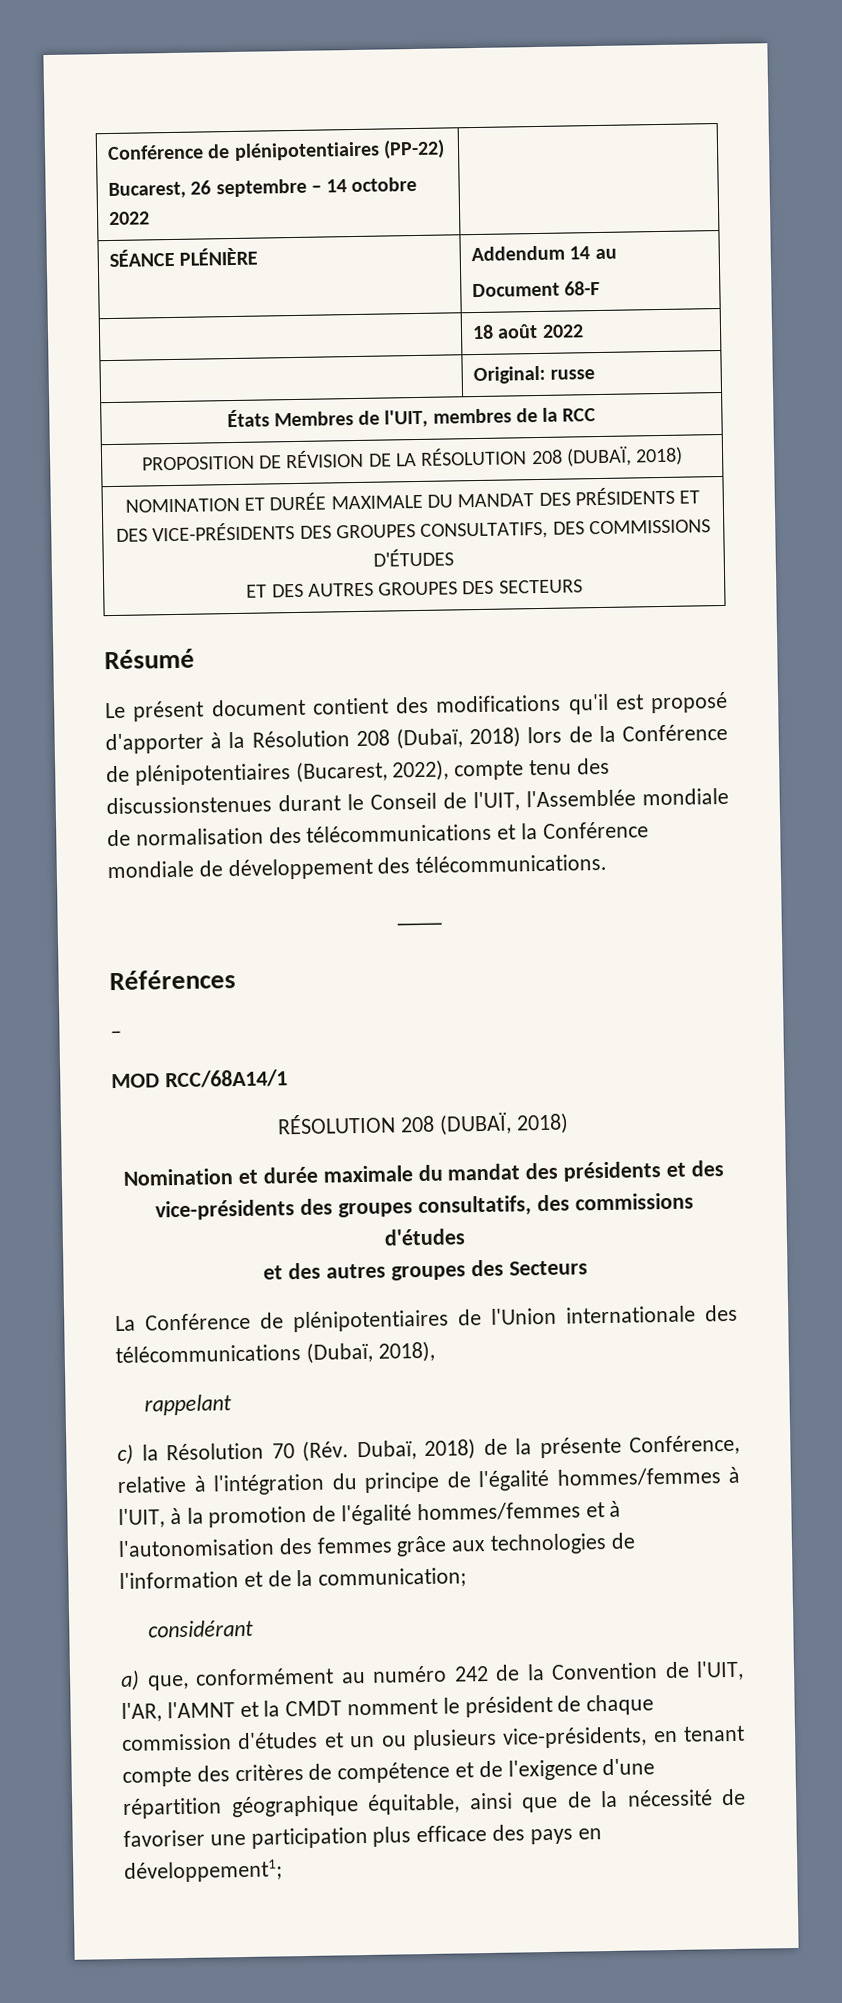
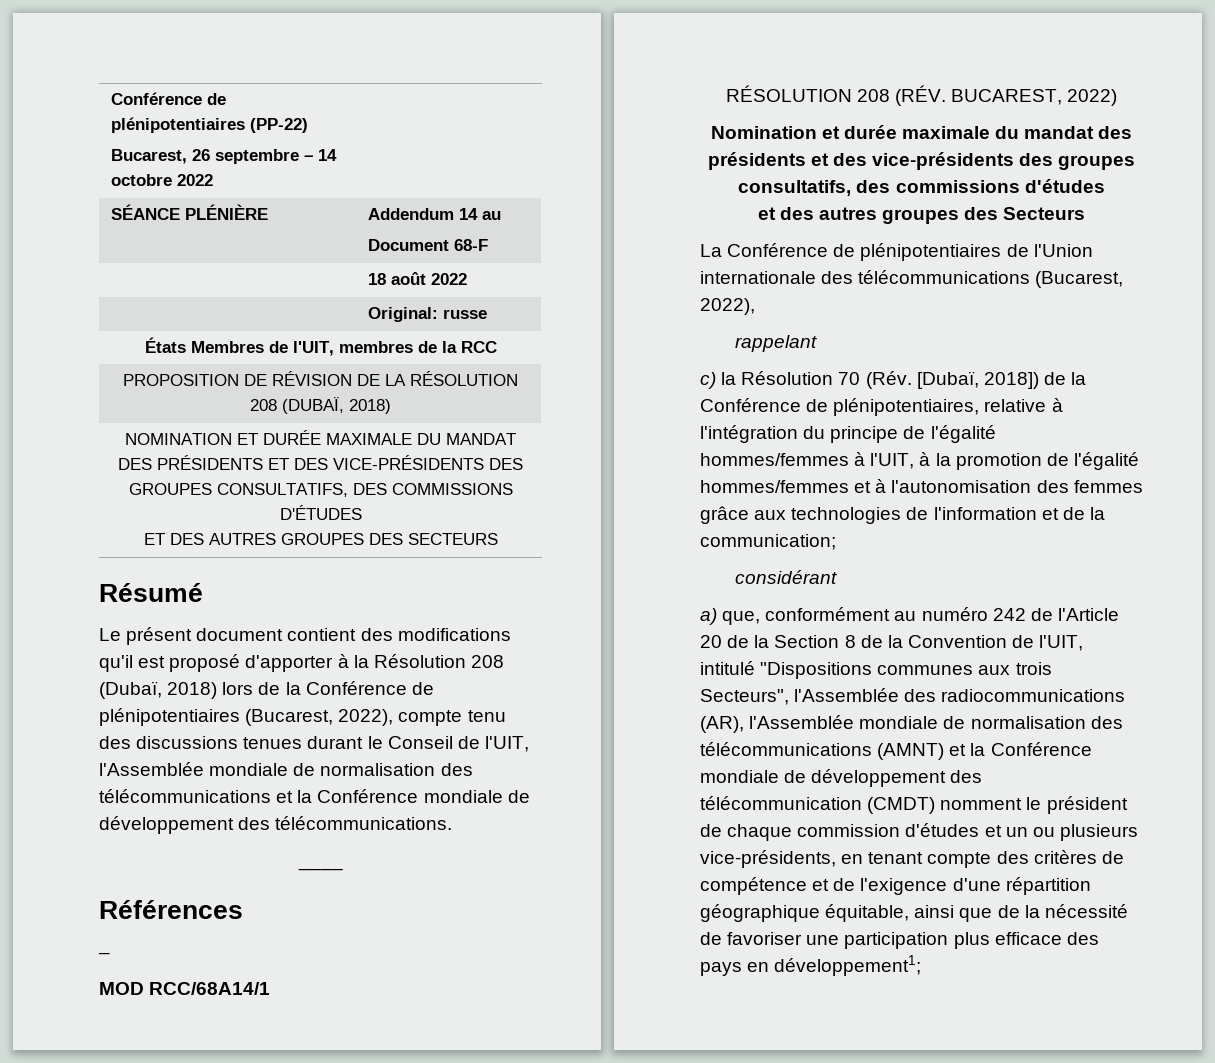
[106,795,272,815] discussionstenues -> [136,736,303,749] discussions tenues
[438,1112,569,1136] (DUBAÏ, 2018) -> [895,85,1118,106] (RÉV. BUCAREST, 2022)
[305,1340,435,1364] (Dubaï, 2018), -> [1035,271,1124,288] [700,298,755,315] (Bucarest, 2022),
[356,1434,740,1461] Dubaï, 2018) de la présente Conférence, -> [916,371,1087,389] [700,398,980,416] [Dubaï, 2018]) de la Conférence de plénipotentiaires,
[526,1660,744,1681] [121,1700,343,1723] la Convention de l'UIT, l'AR, l'AMNT et la CMDT -> [1057,608,1119,621] [700,635,1084,651] [700,661,1052,679] [700,688,1126,705] [700,715,1123,733] [700,742,1092,760] [700,769,983,787] [700,796,936,814] l'Article 20 de la Section 8 de la Convention de l'UIT, intitulé "Dispositions communes aux trois Secteurs", l'Assemblée des radiocommunications (AR), l'Assemblée mondiale de normalisation des télécommunications (AMNT) et la Conférence mondiale de développement des télécommunication (CMDT)

